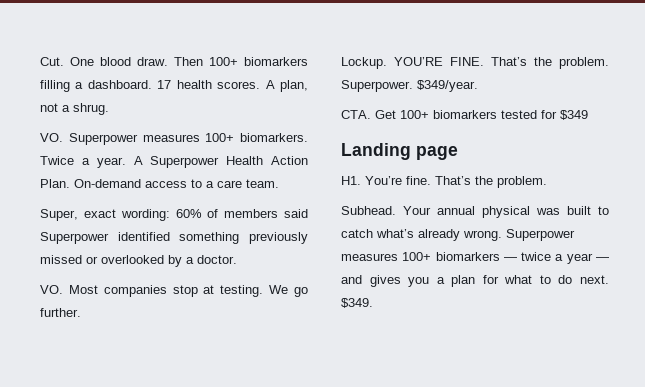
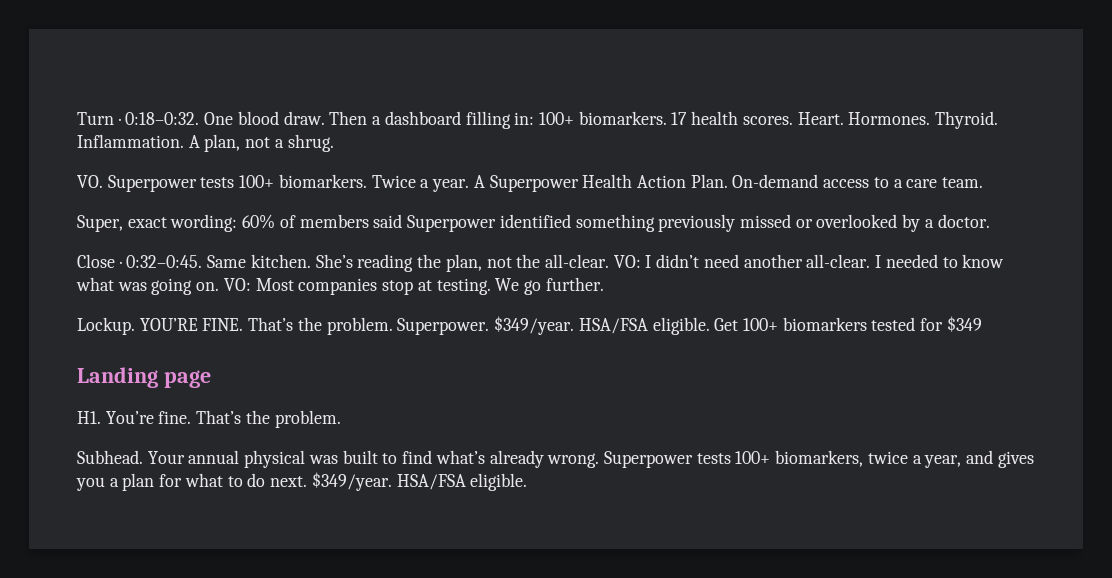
[40,57,64,66] Cut. -> [77,112,200,125] Turn · 0:18–0:32.
[209,57,308,66] [40,80,261,92] 100+ biomarkers filling a dashboard. 17 health scores. -> [372,111,999,129] [77,134,184,148] a dashboard filling in: 100+ biomarkers. 17 health scores. Heart. Hormones. Thyroid. Inflammation.
[142,134,200,142] measures -> [200,177,235,188] tests
[40,285,63,294] VO. -> [77,254,1005,272] [76,277,251,295] Close · 0:32–0:45. Same kitchen. She’s reading the plan, not the all-clear. VO: I didn’t need another all-clear. I needed to know what was going on. VO:
[341,110,371,119] // CTA. -> [578,317,710,335] HSA/FSA eligible.
[341,229,373,238] catch -> [402,450,433,464] find
[341,252,609,264] measures 100+ biomarkers — twice a year — -> [696,450,962,468] tests 100+ biomarkers, twice a year,
[341,298,373,308] $349. -> [311,472,528,491] $349/year. HSA/FSA eligible.

